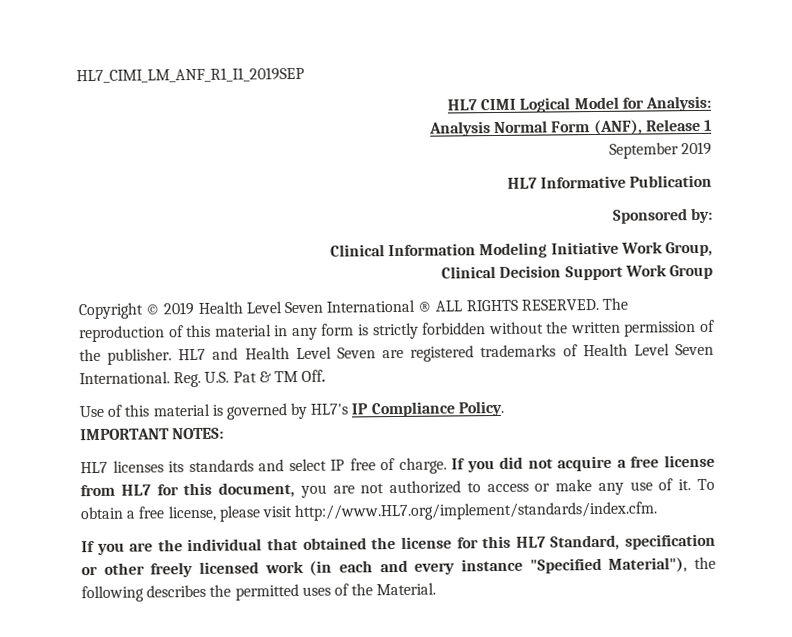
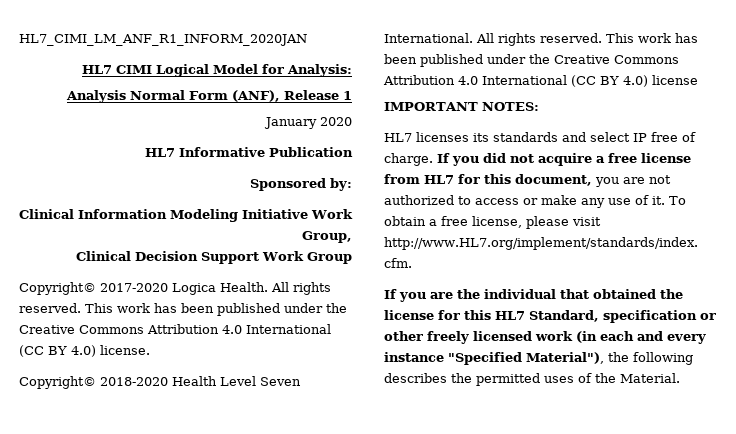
[76,66,305,84] HL7_CIMI_LM_ANF_R1_I1_2019SEP -> [19,34,307,46] HL7_CIMI_LM_ANF_R1_INFORM_2020JAN
[608,141,712,159] September 2019 -> [264,117,352,129] January 2020
[78,297,629,320] [79,319,715,343] [79,343,714,365] [79,369,327,388] [79,400,504,420] Copyright © 2019 Health Level Seven International ® ALL RIGHTS RESERVED. The reproduction of this material in any form is strictly forbidden without the written permission of the publisher. HL7 and Health Level Seven are registered trademarks of Health Level Seven International. Reg. U.S. Pat & TM Off. // Use of this material is governed by HL7's IP Compliance Policy. -> [19,282,331,295] [19,303,347,316] [19,324,331,334] [19,345,150,357] [19,376,301,389] [384,33,698,46] [384,54,679,67] [383,75,698,87] Copyright© 2017-2020 Logica Health. All rights reserved. This work has been published under the Creative Commons Attribution 4.0 International (CC BY 4.0) license. // Copyright© 2018-2020 Health Level Seven International. All rights reserved. This work has been published under the Creative Commons Attribution 4.0 International (CC BY 4.0) license

